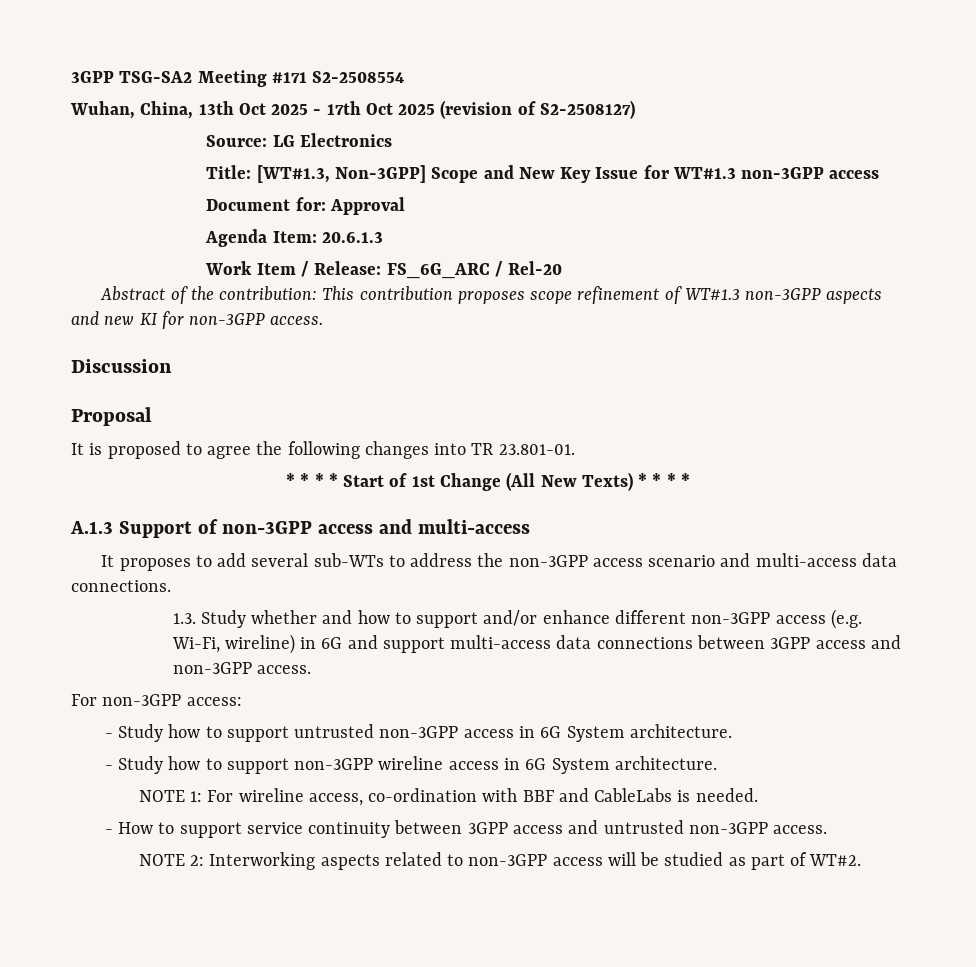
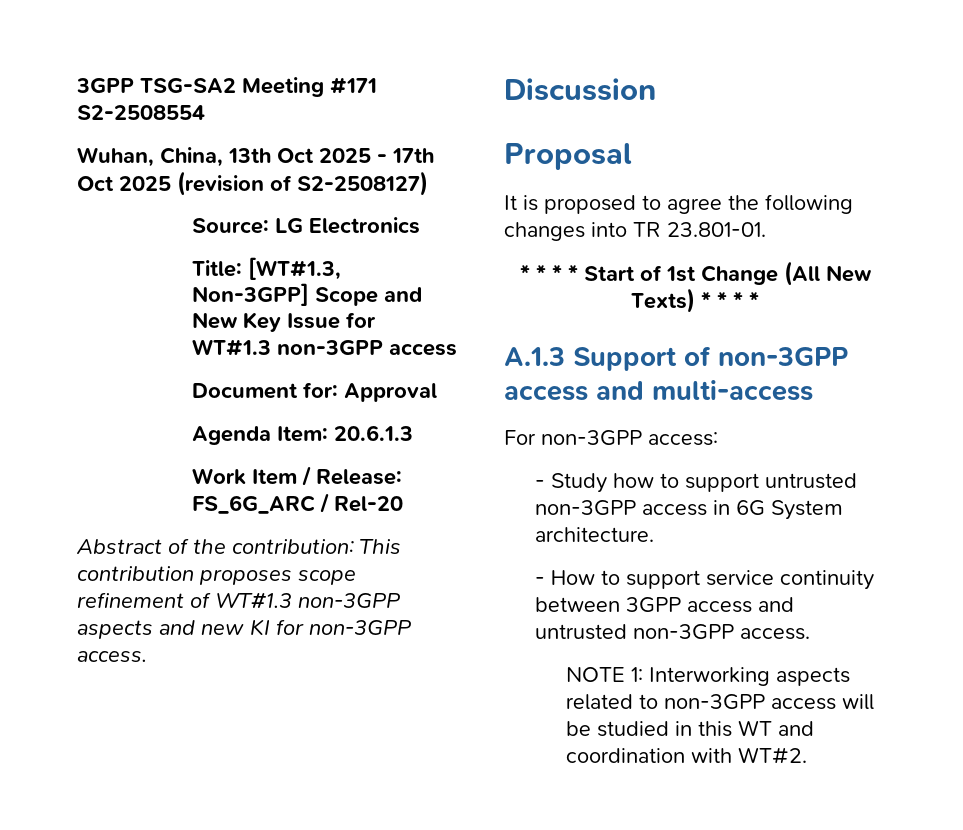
[101,553,897,571] [71,580,171,592] [172,609,862,629] [171,634,901,654] [172,662,311,674] // It proposes to add several sub-WTs to address the non-3GPP access scenario and multi-access data connections. // 1.3. Study whether and how to support and/or enhance different non-3GPP access (e.g. Wi-Fi, wireline) in 6G and support multi-access data connections between 3GPP access and non-3GPP access. -> (813, 390) none
[104,756,717,774] [138,788,758,806] // - Study how to support non-3GPP wireline access in 6G System architecture. // NOTE 1: For wireline access, co-ordination with BBF and CableLabs is needed. -> (655, 534) none
[189,855,204,866] 2: -> [631,667,644,682] 1:
[728,852,808,870] as part of -> [675,720,815,737] [566,748,733,763] in this WT and coordination with

